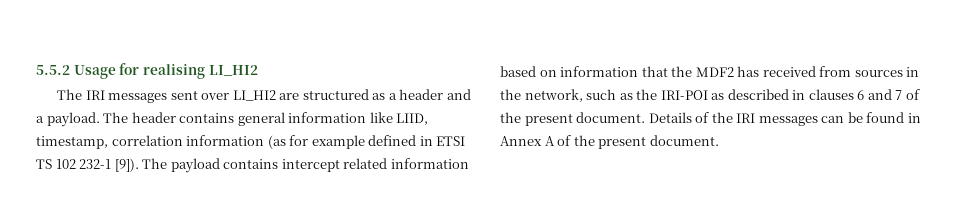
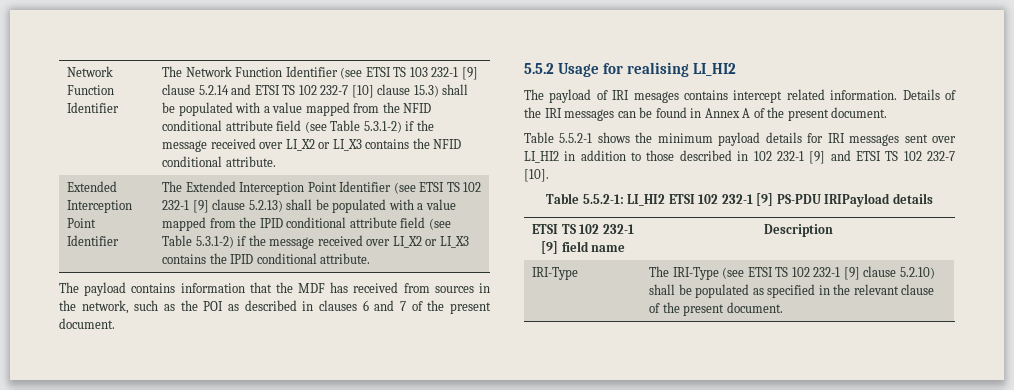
[36,63,258,79] [57,89,471,103] [36,112,429,127] [36,135,466,149] [36,158,469,173] [500,66,557,77] 5.5.2 Usage for realising LI_HI2 // The IRI messages sent over LI_HI2 are structured as a header and a payload. The header contains general information like LIID, timestamp, correlation information (as for example defined in ETSI TS 102 232-1 [9]). The payload contains intercept related information based on -> [67,66,114,77] [67,85,115,95] [67,102,120,113] [162,66,478,80] [162,84,469,98] [162,102,432,116] [162,120,434,133] [162,138,462,152] [162,156,276,167] [67,181,118,192] [67,200,133,213] [67,218,97,228] [67,235,120,246] [162,181,482,195] [162,199,456,213] [162,217,451,231] [162,235,469,249] [162,253,371,264] [59,282,176,296] Network Function Identifier | The Network Function Identifier (see ETSI TS 103 232-1 [9] clause 5.2.14 and ETSI TS 102 232-7 [10] clause 15.3) shall be populated with a value mapped from the NFID conditional attribute field (see Table 5.3.1-2) if the message received over LI_X2 or LI_X3 contains the NFID conditional attribute. // Extended Interception Point Identifier | The Extended Interception Point Identifier (see ETSI TS 102 232-1 [9] clause 5.2.13) shall be populated with a value mapped from the IPID conditional attribute field (see Table 5.3.1-2) if the message received over LI_X2 or LI_X3 contains the IPID conditional attribute. // The payload contains
[695,67,734,77] MDF2 -> [298,283,326,293] MDF
[660,90,708,100] IRI-POI -> [203,301,224,311] POI
(646, 117) none -> [524,62,736,77] [524,89,898,103] // 5.5.2 Usage for realising LI_HI2 // The payload of IRI mesages contains intercept related information.
(719, 140) none -> [524,132,956,146] [524,150,955,164] [524,169,549,182] [546,193,933,207] [532,224,634,234] [540,241,626,254] [763,224,833,237] [532,267,579,280] [649,266,935,280] [649,284,935,298] [649,302,783,316] // Table 5.5.2-1 shows the minimum payload details for IRI messages sent over LI_HI2 in addition to those described in 102 232-1 [9] and ETSI TS 102 232-7 [10]. // Table 5.5.2-1: LI_HI2 ETSI 102 232-1 [9] PS-PDU IRIPayload details // ETSI TS 102 232-1 [9] field name | Description // IRI-Type | The IRI-Type (see ETSI TS 102 232-1 [9] clause 5.2.10) shall be populated as specified in the relevant clause of the present document.

